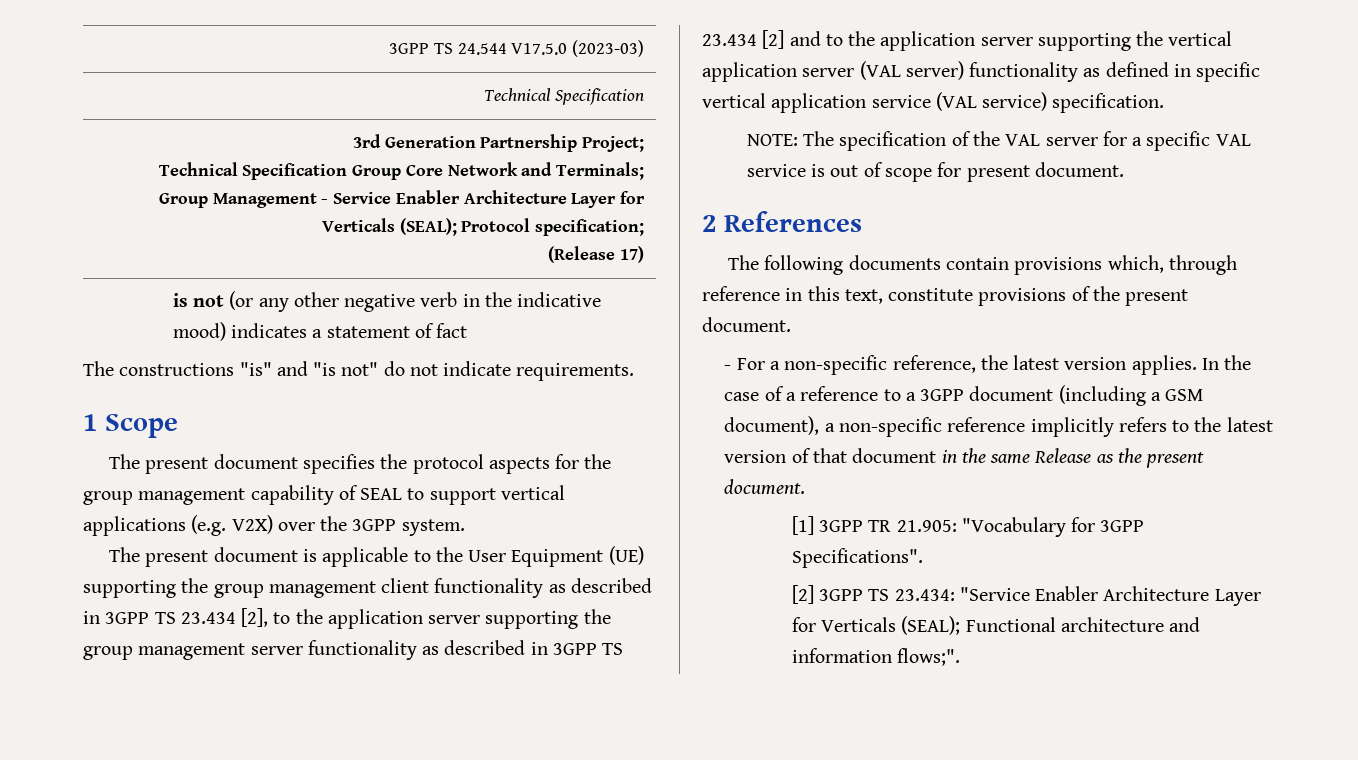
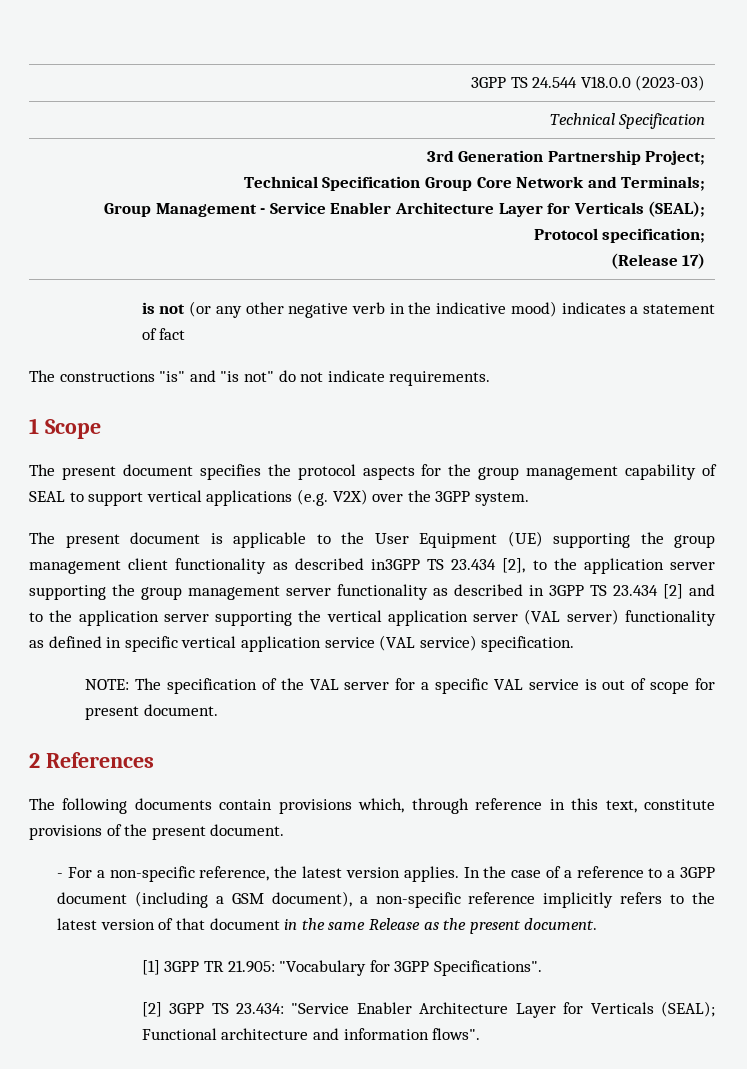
[511,43,568,55] V17.5.0 -> [580,76,631,88] V18.0.0
[83,611,150,624] in 3GPP -> [370,559,420,570] in3GPP
[897,648,961,666] flows;". -> [432,1028,481,1040] flows".

